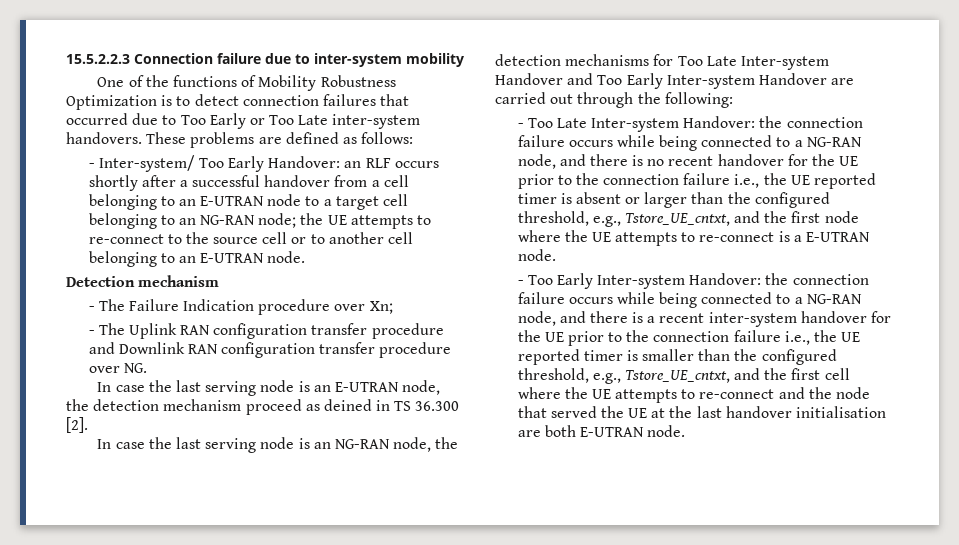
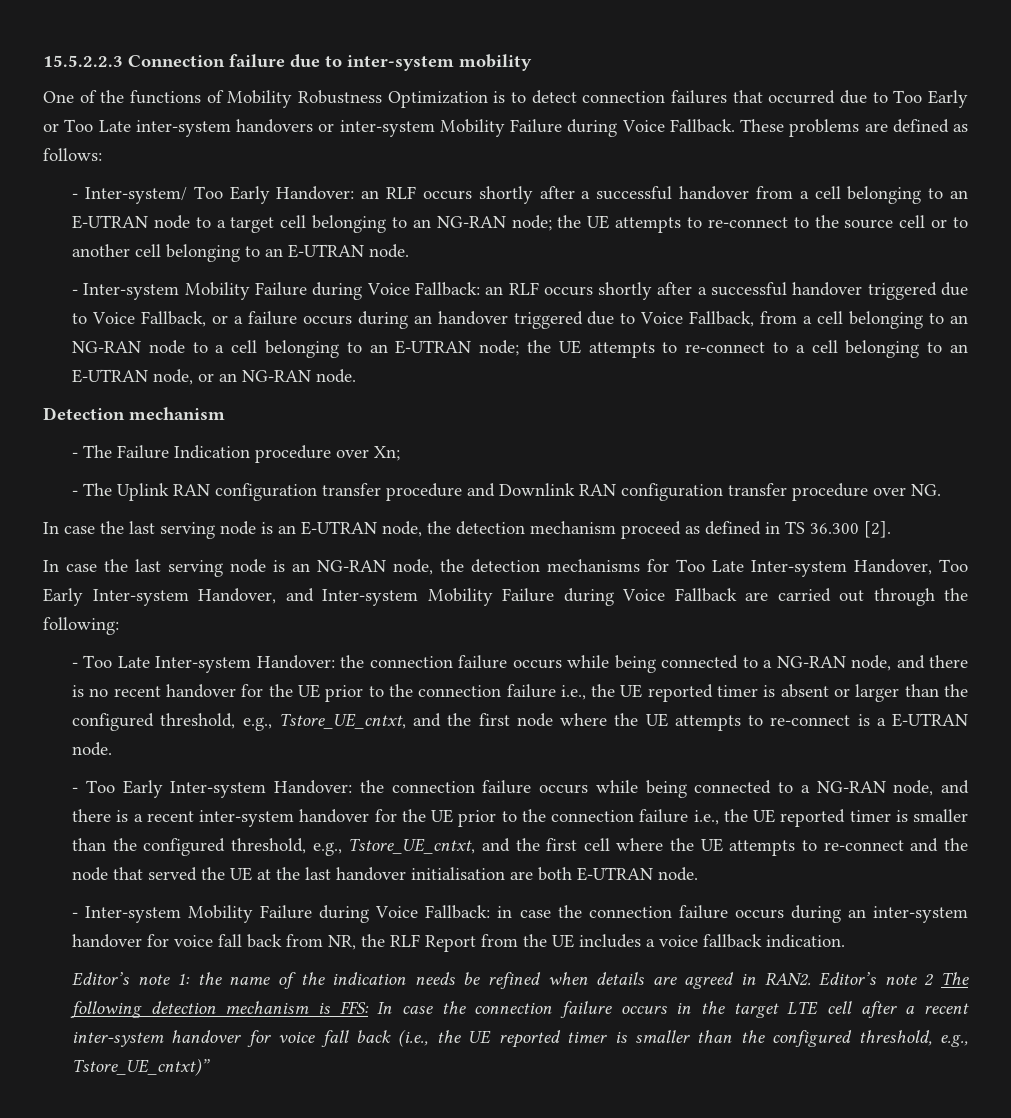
[66,132,142,144] handovers. -> [236,119,735,137] handovers or inter-system Mobility Failure during Voice Fallback.
(306, 257) none -> [72,282,969,300] [72,311,969,329] [72,340,969,358] [72,369,357,385] // - Inter-system Mobility Failure during Voice Fallback: an RLF occurs shortly after a successful handover triggered due to Voice Fallback, or a failure occurs during an handover triggered due to Voice Fallback, from a cell belonging to an NG-RAN node to a cell belonging to an E-UTRAN node; the UE attempts to re-connect to a cell belonging to an E-UTRAN node, or an NG-RAN node.
[323,399,372,411] deined -> [705,521,761,535] defined
[495,73,827,89] Handover and Too Early Inter-system Handover -> [854,559,968,575] [43,588,737,606] Handover, Too Early Inter-system Handover, and Inter-system Mobility Failure during Voice Fallback
(686, 431) none -> [72,905,968,923] [72,934,846,952] [72,972,969,989] [70,1001,969,1018] [72,1029,968,1048] [72,1058,211,1076] // - Inter-system Mobility Failure during Voice Fallback: in case the connection failure occurs during an inter-system handover for voice fall back from NR, the RLF Report from the UE includes a voice fallback indication. // Editor’s note 1: the name of the indication needs be refined when details are agreed in RAN2. Editor’s note 2 The following detection mechanism is FFS: In case the connection failure occurs in the target LTE cell after a recent inter-system handover for voice fall back (i.e., the UE reported timer is smaller than the configured threshold, e.g., Tstore_UE_cntxt)”

